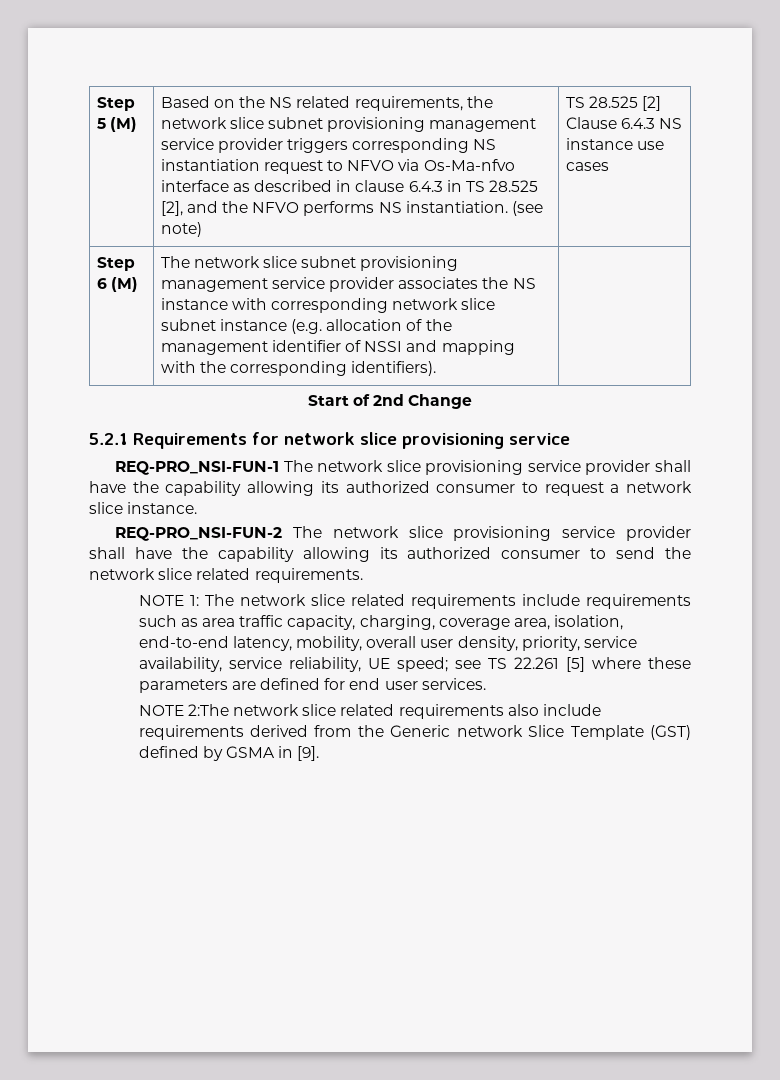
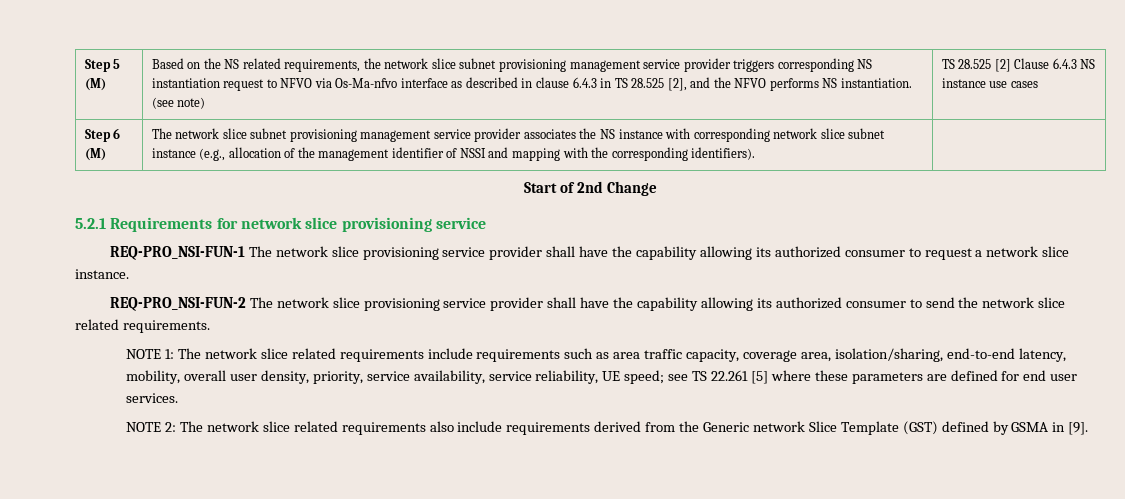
[291,319,323,334] (e.g. -> [199,148,226,161] (e.g.,
[359,615,435,630] charging, -> (740, 355) none
[554,615,624,630] isolation, -> [834,348,943,362] isolation/sharing,
[187,704,229,716] 2:The -> [165,421,203,432] 2: The

